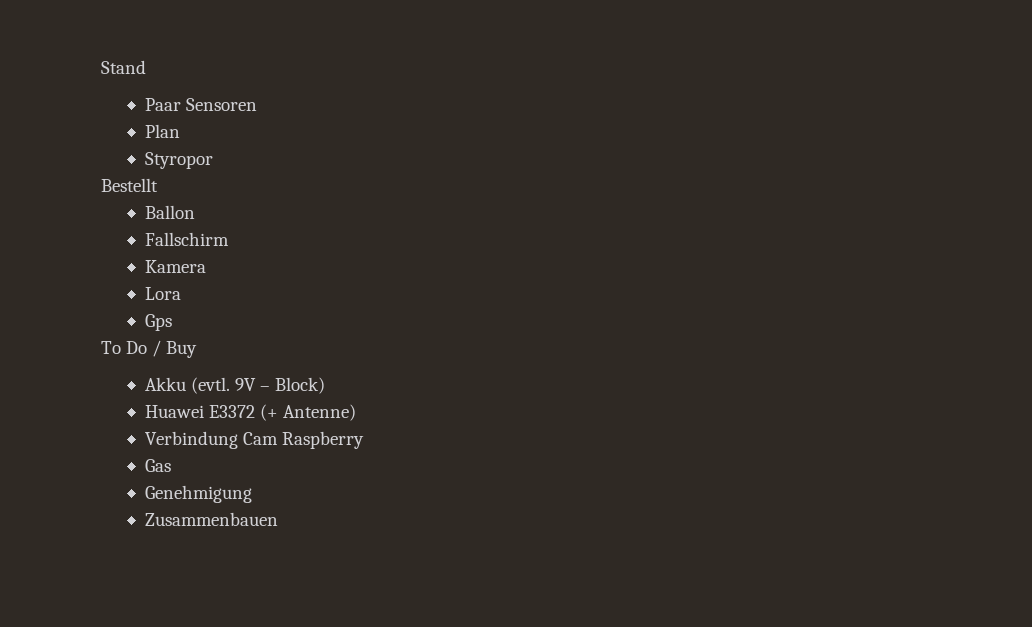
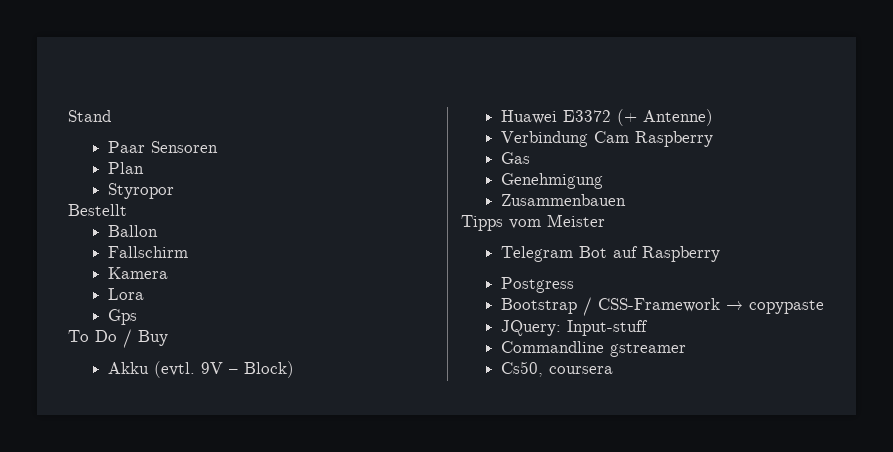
(278, 519) none -> [461,214,605,231] [501,246,721,262] [501,277,575,293] [501,297,825,316] [501,320,649,336] [501,341,687,357] [501,361,614,377] // Tipps vom Meister // Telegram Bot auf Raspberry // Postgress // Bootstrap / CSS-Framework → copypaste // JQuery: Input-stuff // Commandline gstreamer // Cs50, coursera

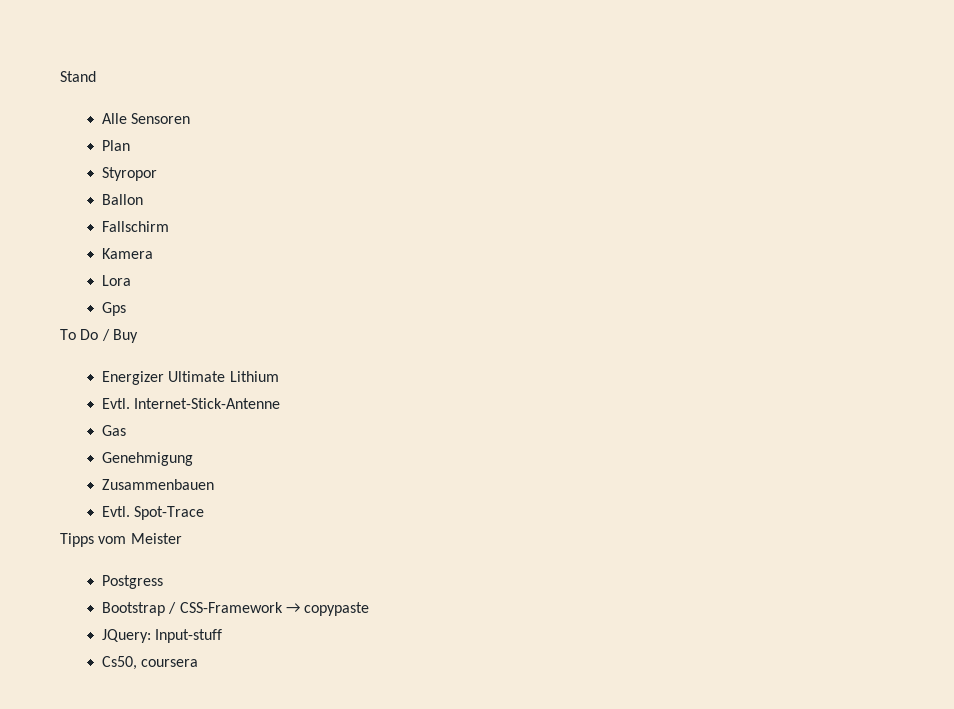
[108,141,146,153] Paar -> [102,113,128,124] Alle
[68,204,127,216] // Bestellt -> (158, 174) none
[108,361,295,378] [501,109,714,126] [501,131,714,147] Akku (evtl. 9V – Block) // Huawei E3372 (+ Antenne) // Verbindung Cam Raspberry -> [102,371,279,385] [102,398,281,409] Energizer Ultimate Lithium // Evtl. Internet-Stick-Antenne
(627, 200) none -> [102,506,205,520] // Evtl. Spot-Trace
[501,246,721,262] // Telegram Bot auf Raspberry -> (182, 538) none
[501,341,687,357] // Commandline gstreamer -> (223, 636) none

